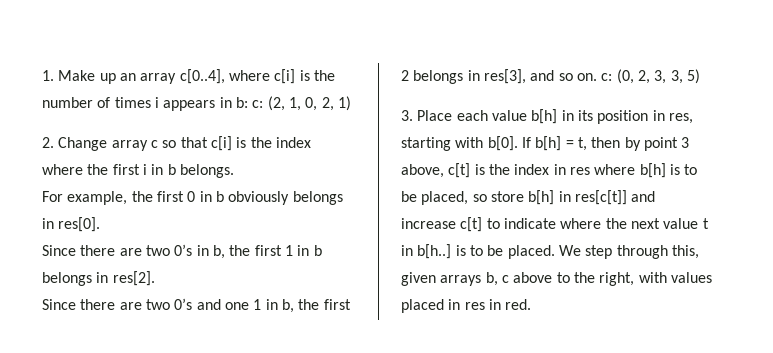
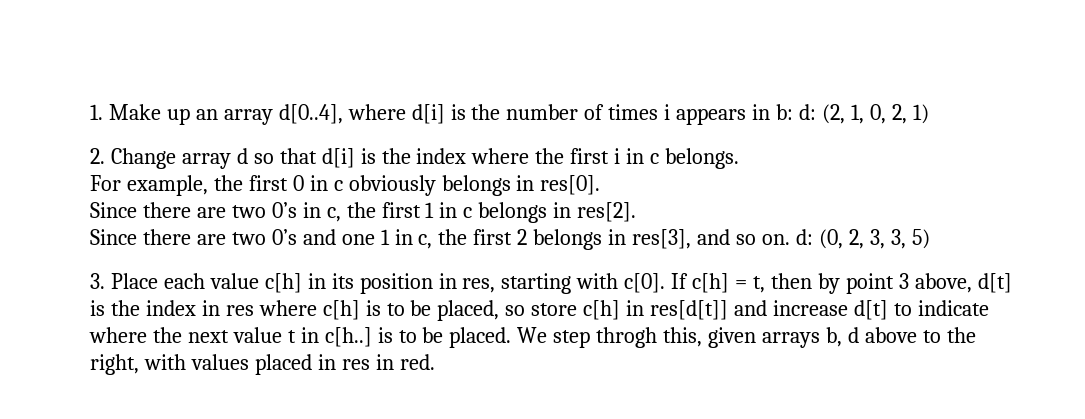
[179,69,296,84] c[0..4], where c[i] -> [278,104,445,124] d[0..4], where d[i]
[252,100,264,108] c: -> [798,104,816,120] d:
[150,140,158,148] c -> [236,148,248,164] d
[210,136,232,151] c[i] -> [321,148,355,168] d[i]
[167,164,176,175] b -> [650,153,660,164] c
[215,191,224,202] b -> [333,180,343,191] c
[212,245,225,259] b, -> [326,207,341,222] c,
[313,245,322,256] b -> [463,207,473,218] c
[281,299,294,313] b, -> [418,234,433,249] c,
[601,73,613,81] c: -> [795,229,813,245] d:
[531,109,558,124] b[h] -> [264,273,302,293] c[h]
[487,136,562,151] b[0]. If b[h] -> [624,273,730,293] c[0]. If c[h]
[448,163,471,178] c[t] -> [977,273,1012,293] d[t]
[639,163,666,178] b[h] -> [322,300,360,320] c[h]
[528,190,627,205] b[h] in res[c[t]] -> [583,300,729,320] c[h] in res[d[t]]
[460,217,483,232] c[t] -> [853,300,888,320] d[t]
[417,244,452,259] b[h..] -> [324,327,372,347] c[h..]
[616,245,668,259] through -> [596,327,658,348] throgh
[501,275,509,283] c -> [847,327,859,343] d

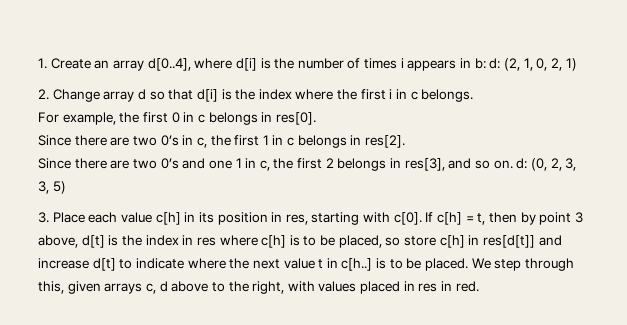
[108,104,190,125] Make up -> [50,58,91,69] Create
[348,175,436,196] obviously -> (205, 118) none
[596,327,658,348] throgh -> [524,258,574,271] through
[825,327,842,347] b, -> [145,283,156,294] c,

